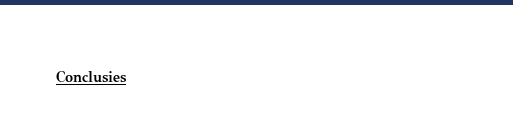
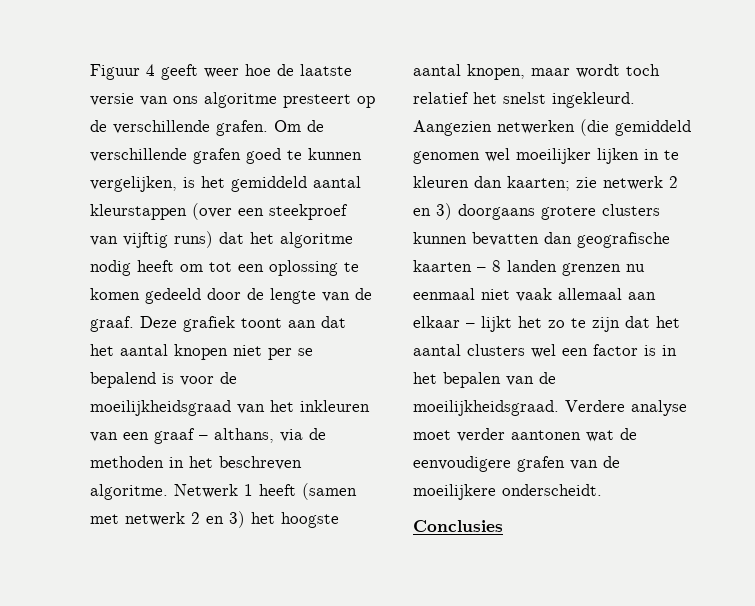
(56, 76) none -> [90,64,352,80] [90,92,375,108] [90,120,324,136] [90,148,362,164] [90,176,361,192] [90,203,348,220] [90,231,353,248] [90,260,359,276] [90,288,372,304] [90,316,346,332] [90,344,313,360] [90,372,237,388] [90,400,370,416] [90,428,326,444] [90,456,302,470] [90,483,357,500] [90,511,339,528] [413,64,660,80] [413,92,635,108] [413,119,691,136] [413,148,679,164] [413,176,678,191] [413,203,660,220] [413,232,670,248] [413,260,645,276] [413,288,656,302] [413,316,680,332] [413,344,677,358] [413,372,556,388] [413,400,687,416] [413,428,637,442] [413,456,620,472] [413,484,602,500] Figuur 4 geeft weer hoe de laatste versie van ons algoritme presteert op de verschillende grafen. Om de verschillende grafen goed te kunnen vergelijken, is het gemiddeld aantal kleurstappen (over een steekproef van vijftig runs) dat het algoritme nodig heeft om tot een oplossing te komen gedeeld door de lengte van de graaf. Deze grafiek toont aan dat het aantal knopen niet per se bepalend is voor de moeilijkheidsgraad van het inkleuren van een graaf – althans, via de methoden in het beschreven algoritme. Netwerk 1 heeft (samen met netwerk 2 en 3) het hoogste aantal knopen, maar wordt toch relatief het snelst ingekleurd. Aangezien netwerken (die gemiddeld genomen wel moeilijker lijken in te kleuren dan kaarten; zie netwerk 2 en 3) doorgaans grotere clusters kunnen bevatten dan geografische kaarten – 8 landen grenzen nu eenmaal niet vaak allemaal aan elkaar – lijkt het zo te zijn dat het aantal clusters wel een factor is in het bepalen van de moeilijkheidsgraad. Verdere analyse moet verder aantonen wat de eenvoudigere grafen van de moeilijkere onderscheidt. //

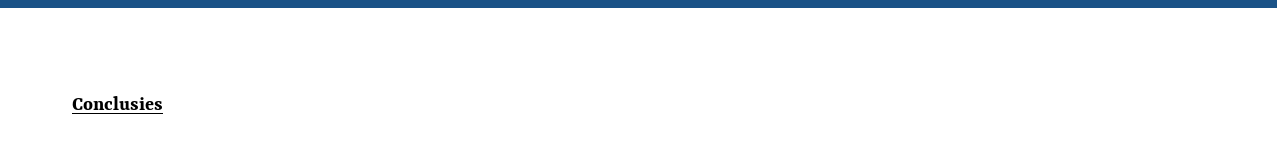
[90,64,352,80] [90,92,375,108] [90,120,324,136] [90,148,362,164] [90,176,361,192] [90,203,348,220] [90,231,353,248] [90,260,359,276] [90,288,372,304] [90,316,346,332] [90,344,313,360] [90,372,237,388] [90,400,370,416] [90,428,326,444] [90,456,302,470] [90,483,357,500] [90,511,339,528] [413,64,660,80] [413,92,635,108] [413,119,691,136] [413,148,679,164] [413,176,678,191] [413,203,660,220] [413,232,670,248] [413,260,645,276] [413,288,656,302] [413,316,680,332] [413,344,677,358] [413,372,556,388] [413,400,687,416] [413,428,637,442] [413,456,620,472] [413,484,602,500] Figuur 4 geeft weer hoe de laatste versie van ons algoritme presteert op de verschillende grafen. Om de verschillende grafen goed te kunnen vergelijken, is het gemiddeld aantal kleurstappen (over een steekproef van vijftig runs) dat het algoritme nodig heeft om tot een oplossing te komen gedeeld door de lengte van de graaf. Deze grafiek toont aan dat het aantal knopen niet per se bepalend is voor de moeilijkheidsgraad van het inkleuren van een graaf – althans, via de methoden in het beschreven algoritme. Netwerk 1 heeft (samen met netwerk 2 en 3) het hoogste aantal knopen, maar wordt toch relatief het snelst ingekleurd. Aangezien netwerken (die gemiddeld genomen wel moeilijker lijken in te kleuren dan kaarten; zie netwerk 2 en 3) doorgaans grotere clusters kunnen bevatten dan geografische kaarten – 8 landen grenzen nu eenmaal niet vaak allemaal aan elkaar – lijkt het zo te zijn dat het aantal clusters wel een factor is in het bepalen van de moeilijkheidsgraad. Verdere analyse moet verder aantonen wat de eenvoudigere grafen van de moeilijkere onderscheidt. // -> (72, 103) none

